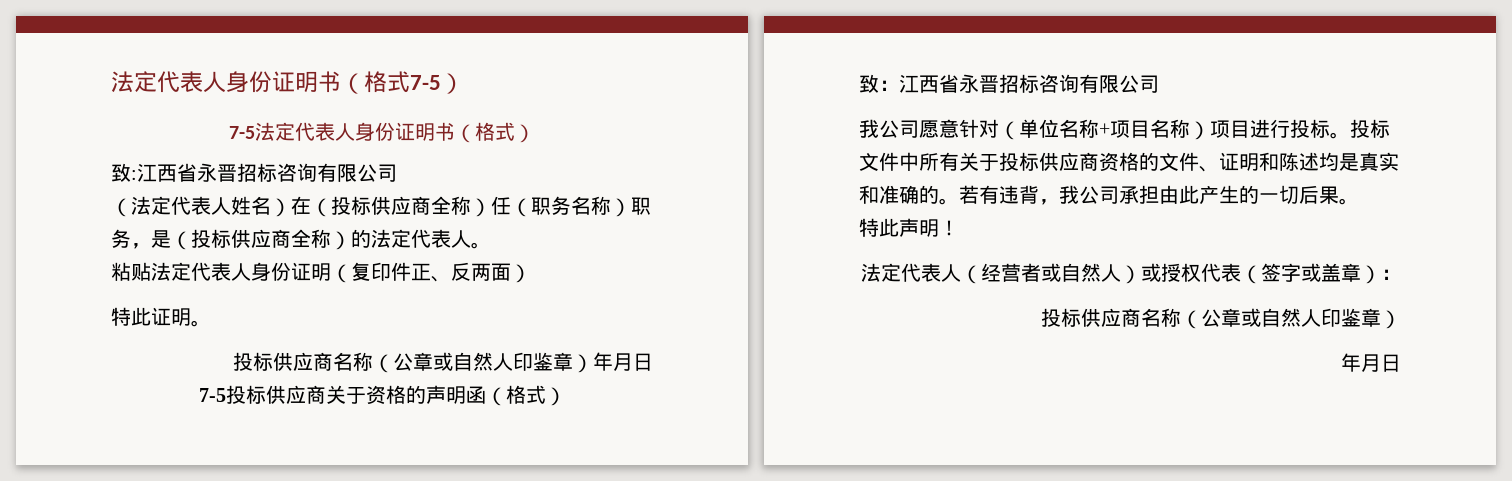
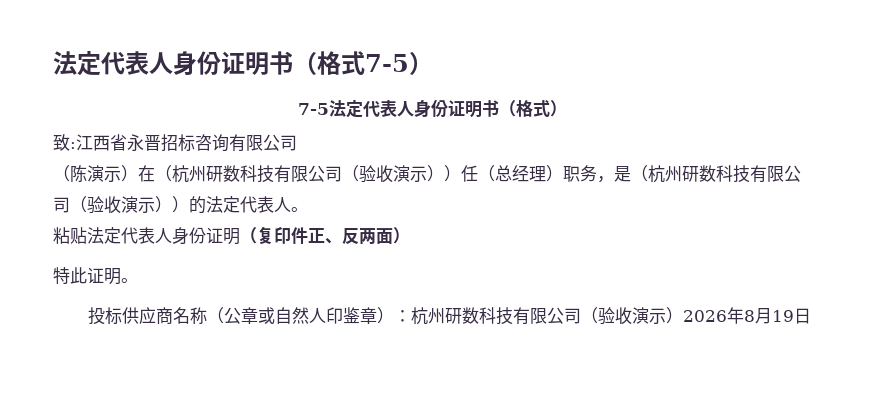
[131,196,651,217] [111,229,331,250] 法定代表人姓名）在（投标供应商全称）任（职务名称）职务，是（投标供应商全称 -> [70,165,801,183] [53,196,172,214] 陈演示）在（杭州研数科技有限公司（验收演示））任（总经理）职务，是（杭州研数科技有限公司（验收演示）
[593,352,653,371] [198,385,566,406] [859,74,1159,93] [859,119,1390,140] [859,152,1399,172] [859,185,1359,205] [859,218,959,237] [861,263,1401,284] [1041,308,1401,329] [1341,353,1381,372] 年月日 // 7-5投标供应商关于资格的声明函（格式） // 致：江西省永晋招标咨询有限公司 // 我公司愿意针对（单位名称+项目名称）项目进行投标。投标文件中所有关于投标供应商资格的文件、证明和陈述均是真实和准确的。若有违背，我公司承担由此产生的一切后果。 // 特此声明！ // 法定代表人（经营者或自然人）或授权代表（签字或盖章）： // 投标供应商名称（公章或自然人印鉴章） // 年月 -> [394,307,794,325] ：杭州研数科技有限公司（验收演示）2026年8月19

